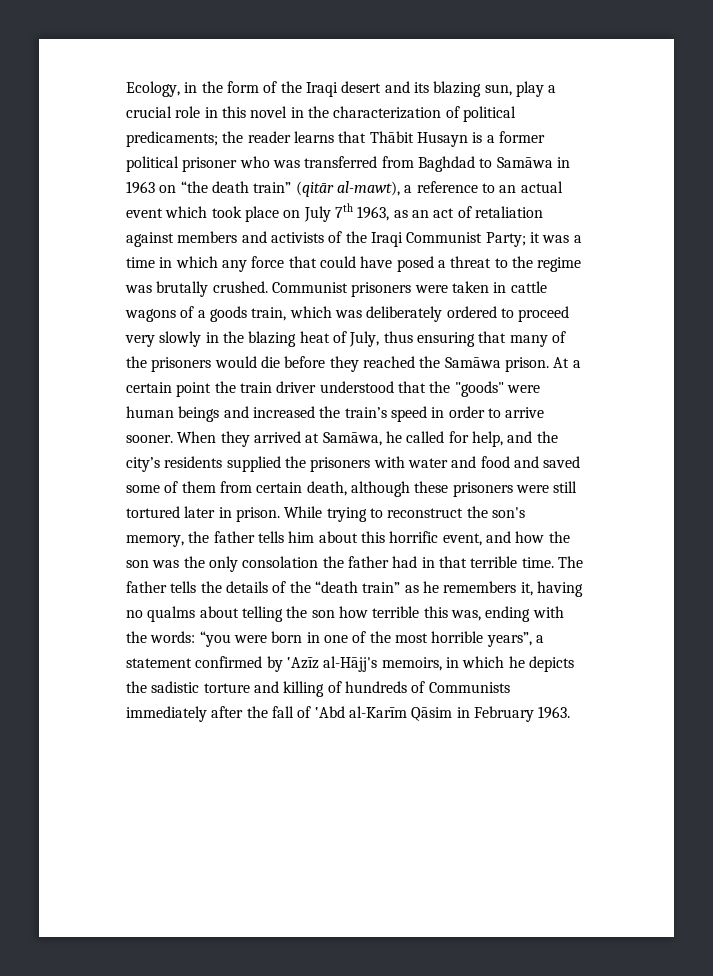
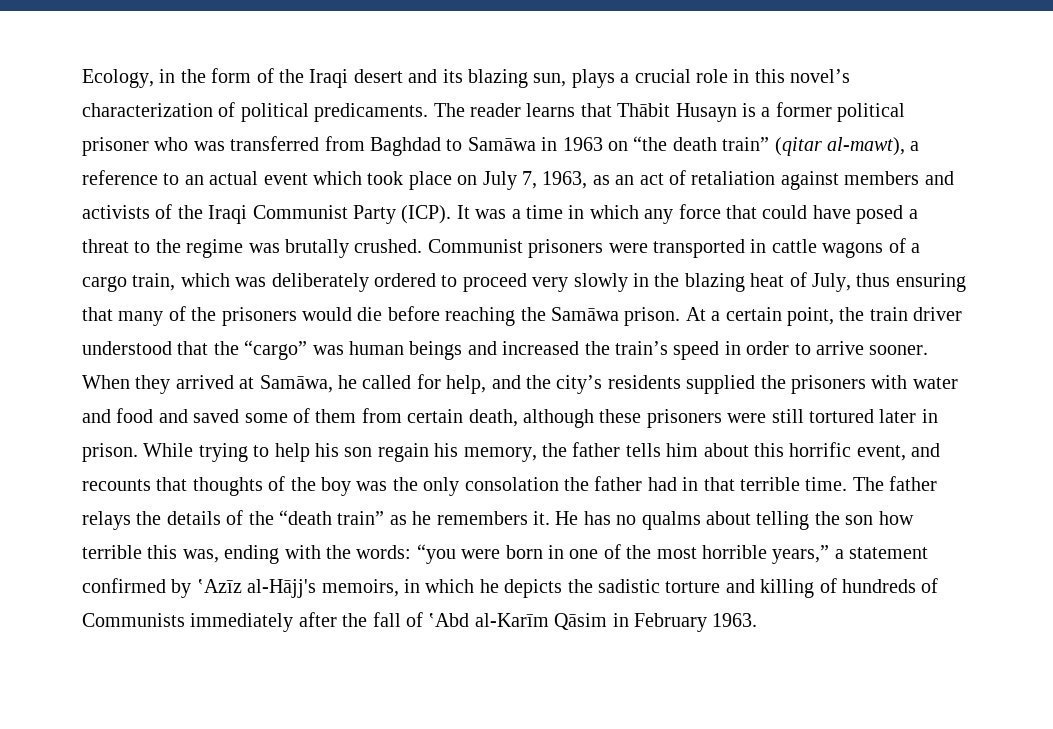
[515,81,544,97] play -> [571,69,615,88] plays
[250,106,329,118] novel in the -> [790,69,851,83] novel’s
[126,131,244,147] predicaments; the -> [314,103,465,122] predicaments. The
[295,181,334,197] (qitār -> [774,137,822,156] (qitar
[334,203,353,218] 7th -> [521,171,537,189] 7,
[485,232,540,247] Party; it -> [353,205,470,224] Party (ICP). It
[451,281,489,293] taken -> [652,239,745,258] transported
[209,306,247,322] goods -> [82,276,127,292] cargo
[329,356,415,372] they reached -> [445,307,516,326] reaching
[176,382,212,397] point -> [786,307,834,326] point,
[454,381,540,397] "goods" were -> [244,340,344,360] “cargo” was
[387,506,525,518] reconstruct the son's -> [274,443,459,462] help his son regain his
[515,531,570,543] [126,560,149,568] how the son -> [82,476,351,496] recounts that thoughts of the boy
[170,581,197,593] tells -> [82,511,131,530] relays
[520,581,583,597] it, having -> [533,511,611,525] it. He has
[486,632,532,647] years”, -> [772,545,830,564] years,”

